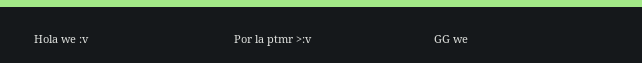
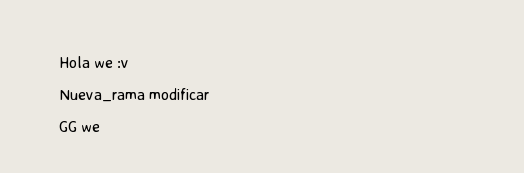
[234,35,312,46] Por la ptmr >:v -> [59,88,210,102] Nueva_rama modificar

